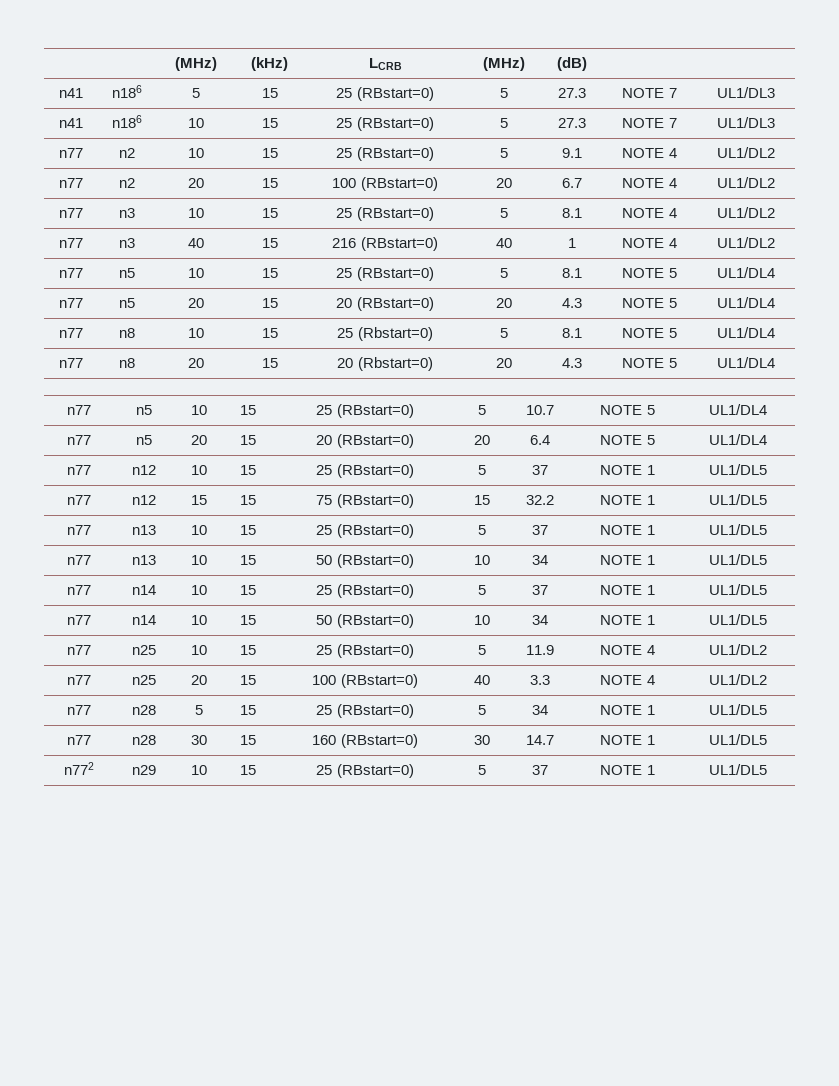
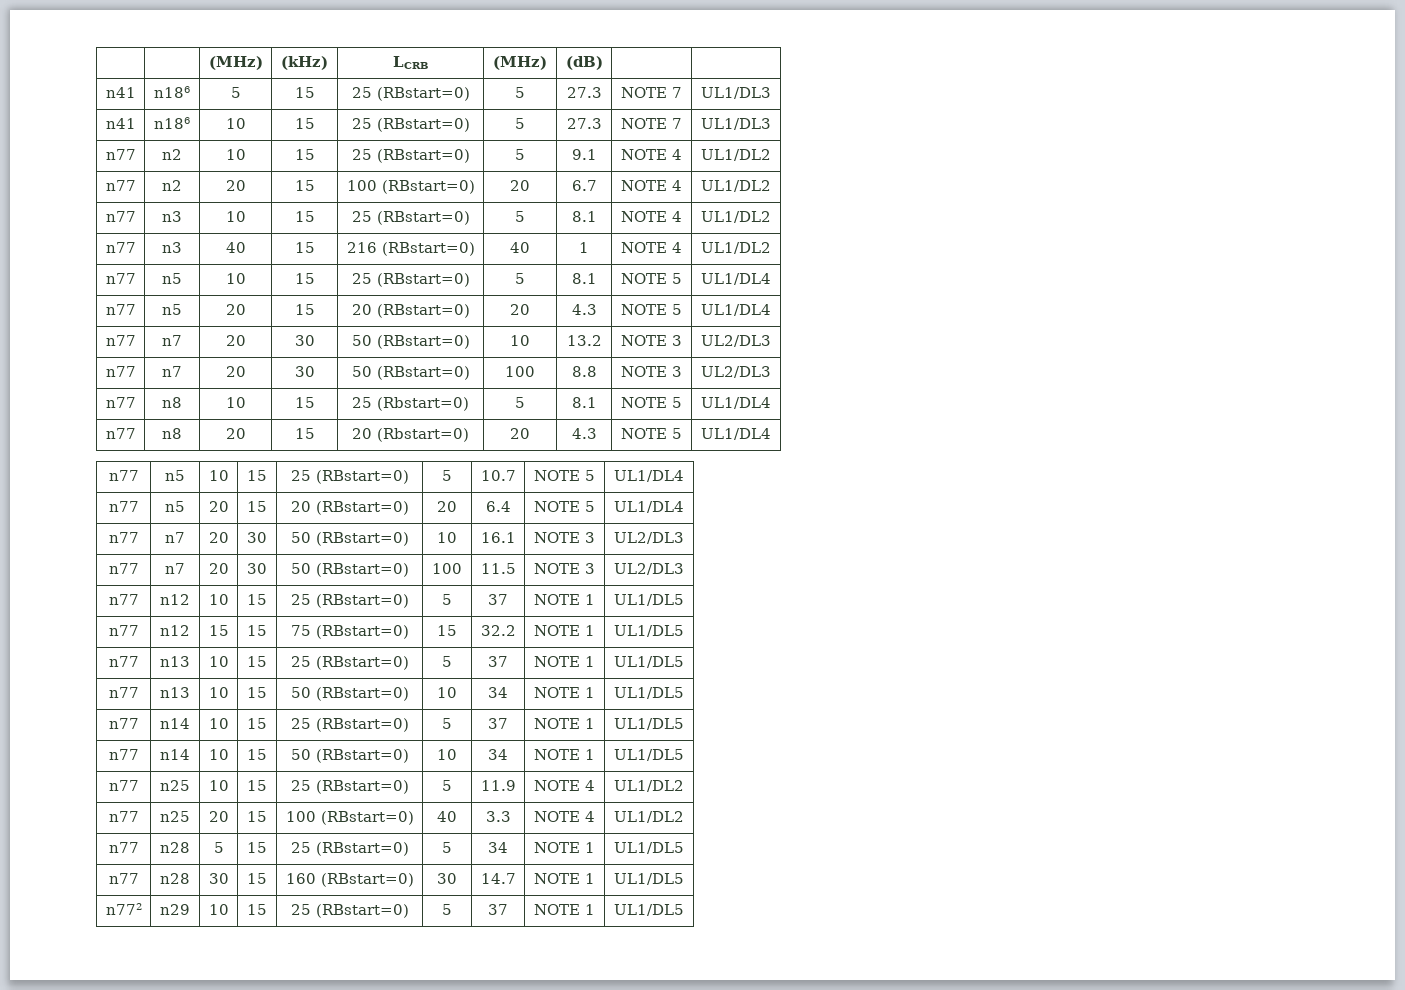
(775, 302) none -> [105,335,136,346] [162,335,182,346] [225,335,246,346] [294,335,315,346] [351,335,470,349] [510,335,530,346] [566,335,602,346] [621,335,682,346] [701,335,771,347] [105,366,136,377] [162,366,182,377] [225,366,246,377] [294,366,315,377] [351,366,470,380] [505,366,535,377] [571,366,597,377] [621,366,682,377] [701,366,771,378] // n77 | n7 | 20 | 30 | 50 (RBstart=0) | 10 | 13.2 | NOTE 3 | UL2/DL3 // n77 | n7 | 20 | 30 | 50 (RBstart=0) | 100 | 8.8 | NOTE 3 | UL2/DL3
(767, 439) none -> [108,532,139,543] [165,532,185,543] [208,532,229,543] [247,532,267,543] [290,532,409,546] [437,532,457,543] [480,532,516,543] [534,532,595,543] [614,532,684,544] [108,563,139,574] [165,563,185,574] [208,563,229,574] [247,563,267,574] [290,563,409,577] [432,563,462,574] [480,563,516,574] [534,563,595,574] [614,563,684,575] // n77 | n7 | 20 | 30 | 50 (RBstart=0) | 10 | 16.1 | NOTE 3 | UL2/DL3 // n77 | n7 | 20 | 30 | 50 (RBstart=0) | 100 | 11.5 | NOTE 3 | UL2/DL3

